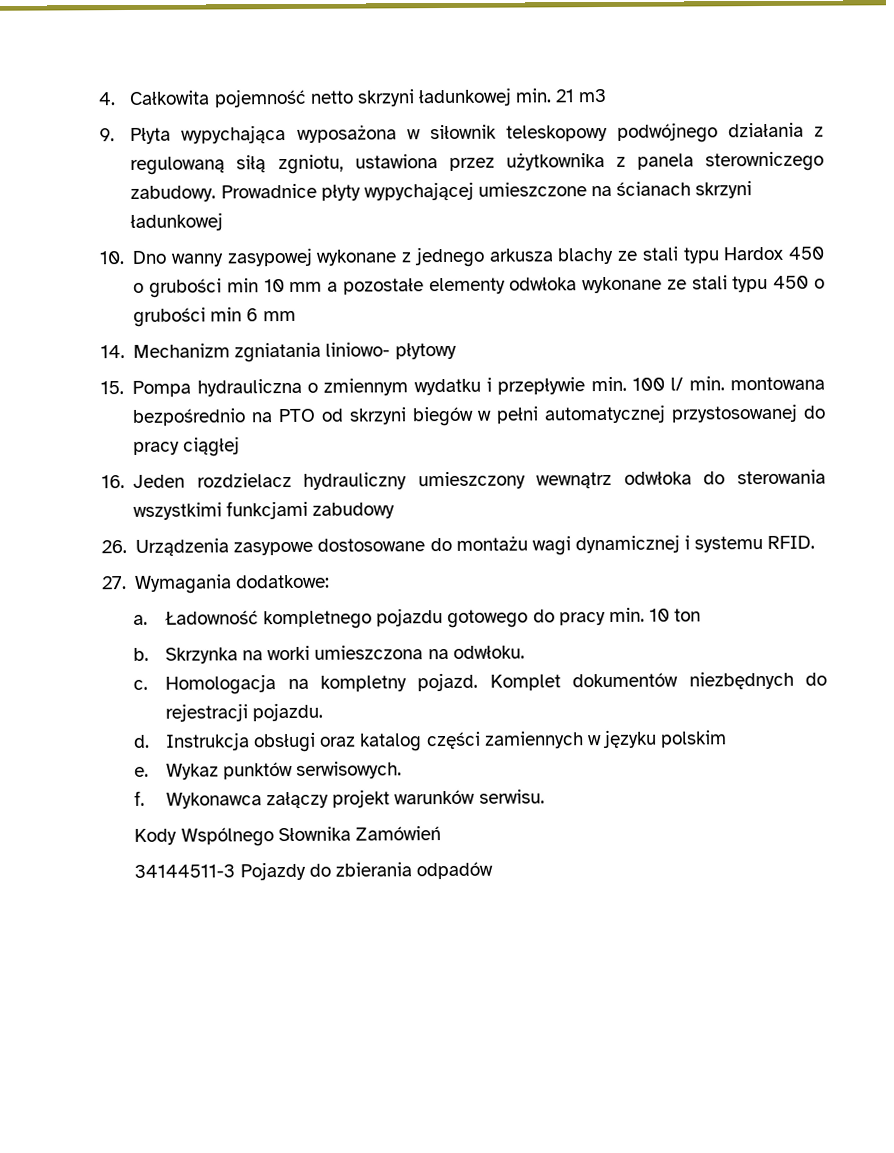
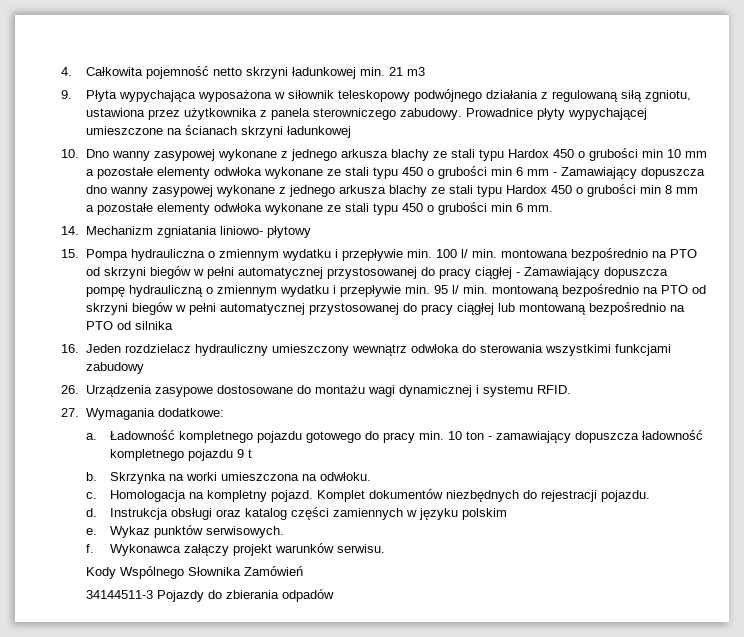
(296, 316) none -> [552,167,705,179] [85,184,698,197] [85,202,553,215] - Zamawiający dopuszcza dno wanny zasypowej wykonane z jednego arkusza blachy ze stali typu Hardox 450 o grubości min 8 mm a pozostałe elementy odwłoka wykonane ze stali typu 450 o grubości min 6 mm.
(241, 446) none -> [515,267,668,279] [85,284,706,297] [85,302,685,315] [85,321,173,330] - Zamawiający dopuszcza pompę hydrauliczną o zmiennym wydatku i przepływie min. 95 l/ min. montowaną bezpośrednio na PTO od skrzyni biegów w pełni automatycznej przystosowanej do pracy ciągłej lub montowaną bezpośrednio na PTO od silnika
(702, 615) none -> [488,430,704,443] [110,449,253,461] - zamawiający dopuszcza ładowność kompletnego pojazdu 9 t

